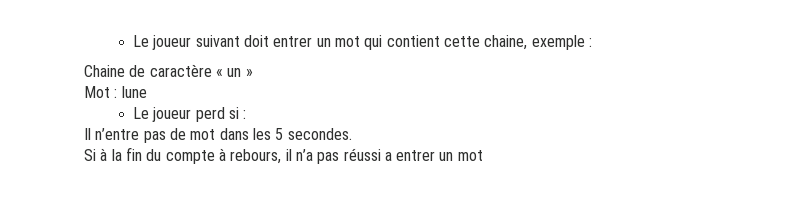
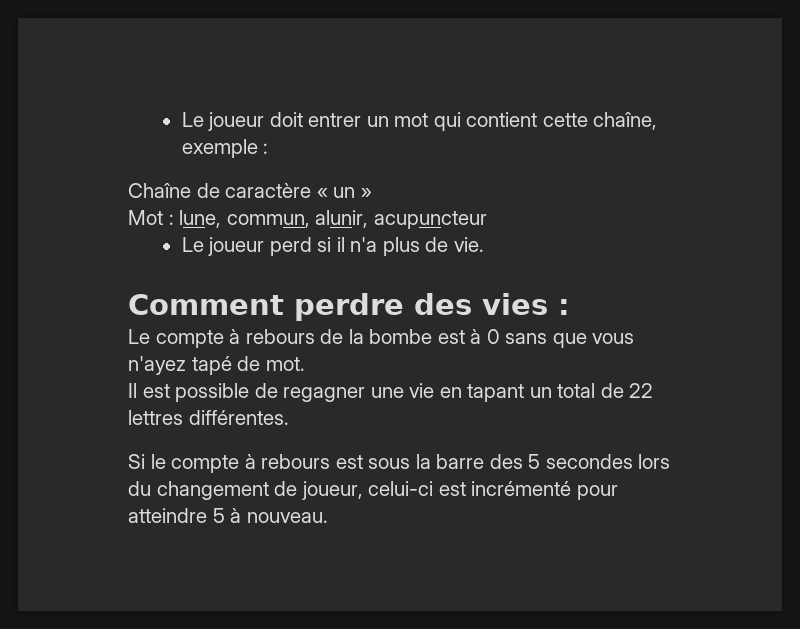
[133,35,240,50] Le joueur suivant -> [181,112,265,131] Le joueur
[484,35,528,50] chaine, -> [593,112,658,130] chaîne,
[84,65,125,77] Chaine -> [128,183,191,198] Chaîne
[121,86,147,98] lune -> [179,210,487,229] lune, commun, alunir, acupuncteur
[243,110,247,119] [84,128,352,143] [84,147,483,164] : // Il n’entre pas de mot dans les 5 secondes. // Si à la fin du compte à rebours, il n’a pas réussi a entrer un mot -> [336,237,484,256] [128,293,570,321] [128,329,635,348] [128,356,305,375] [128,383,654,402] [128,410,289,425] [128,454,671,473] [128,481,618,500] [128,508,328,523] il n'a plus de vie. // Comment perdre des vies : // Le compte à rebours de la bombe est à 0 sans que vous n'ayez tapé de mot. // Il est possible de regagner une vie en tapant un total de 22 lettres différentes. // Si le compte à rebours est sous la barre des 5 secondes lors du changement de joueur, celui-ci est incrémenté pour atteindre 5 à nouveau.

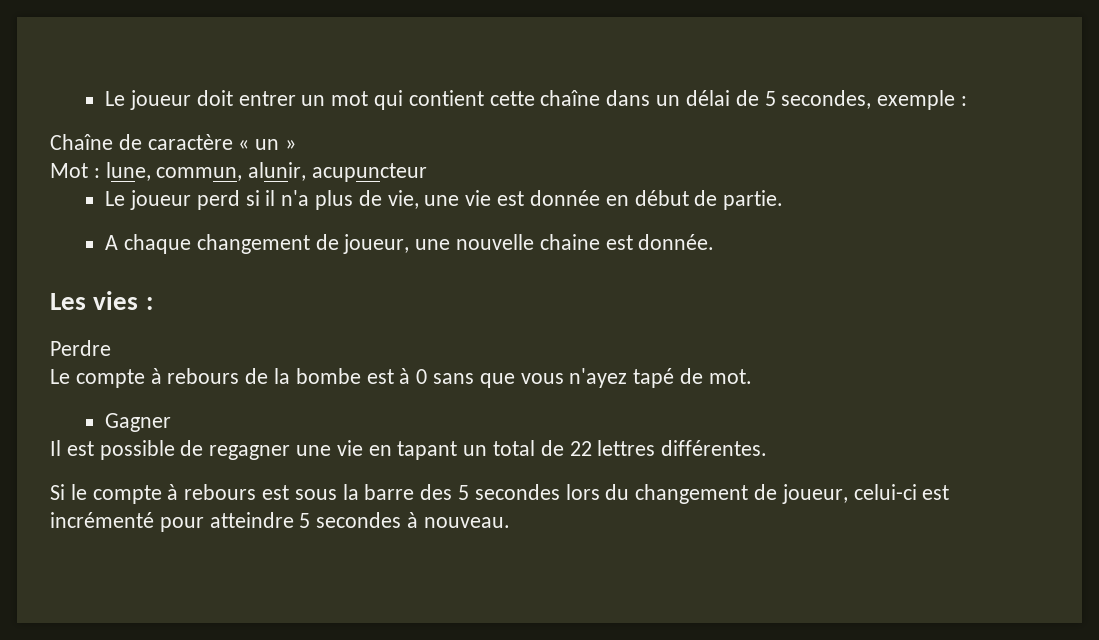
[593,112,658,130] chaîne, -> [540,90,872,109] chaîne dans un délai de 5 secondes,
[453,237,484,252] [128,293,472,321] vie. // Comment perdre des -> [387,190,784,210] [105,234,715,254] [50,293,86,310] vie, une vie est donnée en début de partie. // A chaque changement de joueur, une nouvelle chaine est donnée. // Les
(570, 307) none -> [50,340,111,356] // Perdre
(305, 364) none -> [105,413,172,432] // Gagner
(225, 515) none -> [316,512,402,528] secondes

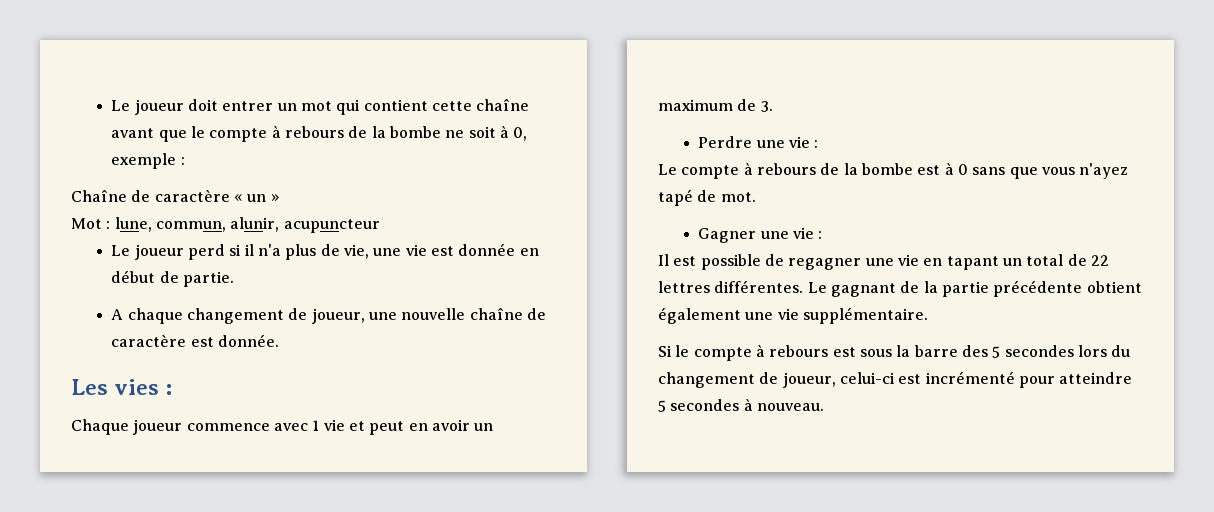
[606,90,872,109] dans un délai de 5 secondes, -> [111,125,528,142] avant que le compte à rebours de la bombe ne soit à 0,
[539,234,600,250] chaine -> [469,308,547,320] [111,335,187,347] chaîne de caractère
[50,340,111,356] Perdre -> [71,419,494,435] [658,99,773,112] [698,136,819,148] Chaque joueur commence avec 1 vie et peut en avoir un maximum de 3. // Perdre une vie :
(172, 422) none -> [760,227,823,239] une vie :
(768, 448) none -> [807,280,1142,297] [658,307,928,324] Le gagnant de la partie précédente obtient également une vie supplémentaire.

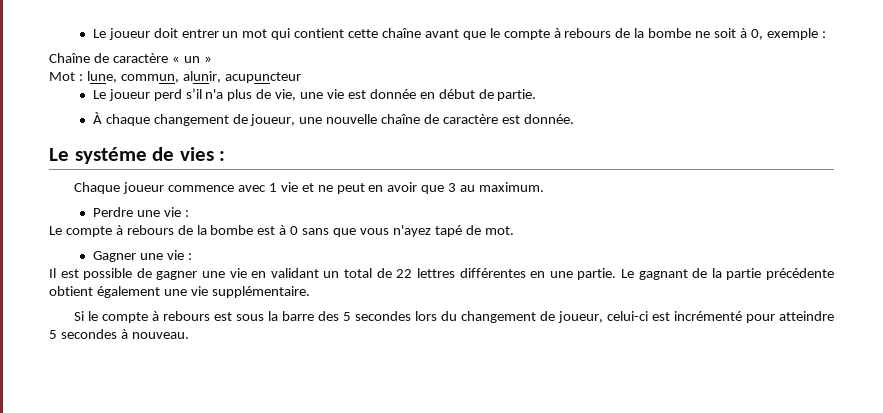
[229,244,254,256] si il -> [185,88,202,99] s’il
[111,309,124,320] A -> [92,112,102,124] À
[71,379,108,395] Les -> [49,147,175,164] Le systéme de
(365, 426) none -> [317,185,333,192] ne
[474,423,494,431] [658,99,773,112] un maximum de 3. -> [421,182,545,194] que 3 au maximum.
[788,258,862,270] regagner -> [156,271,198,280] gagner
[946,256,999,270] tapant -> [270,268,319,278] validant
[714,280,804,293] différentes. -> [459,268,617,280] différentes en une partie.

